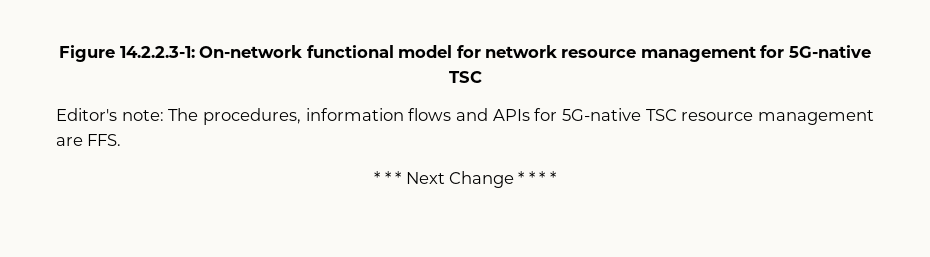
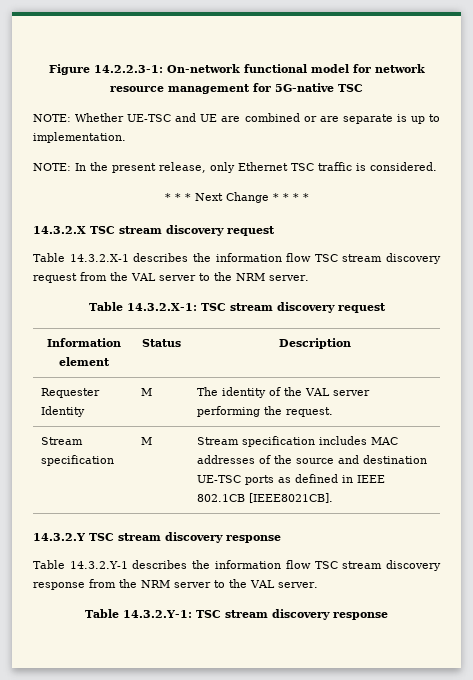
[56,108,874,125] [56,134,122,146] Editor's note: The procedures, information flows and APIs for 5G-native TSC resource management are FFS. -> [33,113,440,124] [33,132,126,143] [33,162,437,173] NOTE: Whether UE-TSC and UE are combined or are separate is up to implementation. // NOTE: In the present release, only Ethernet TSC traffic is considered.
(556, 177) none -> [33,225,275,236] [33,253,441,264] [33,272,309,283] [88,302,386,313] [46,338,121,347] [58,357,110,366] [142,339,181,347] [278,338,351,349] [40,388,100,398] [40,406,85,417] [140,388,152,396] [196,387,370,398] [196,406,333,417] [40,437,83,445] [40,455,114,466] [140,437,152,445] [196,436,398,447] [196,455,427,464] [196,474,385,485] [196,493,333,503] [33,532,281,543] [33,560,441,571] [33,579,318,590] [85,609,388,620] // 14.3.2.X TSC stream discovery request // Table 14.3.2.X-1 describes the information flow TSC stream discovery request from the VAL server to the NRM server. // Table 14.3.2.X-1: TSC stream discovery request // Information element | Status | Description // Requester Identity | M | The identity of the VAL server performing the request. // Stream specification | M | Stream specification includes MAC addresses of the source and destination UE-TSC ports as defined in IEEE 802.1CB [IEEE8021CB]. // 14.3.2.Y TSC stream discovery response // Table 14.3.2.Y-1 describes the information flow TSC stream discovery response from the NRM server to the VAL server. // Table 14.3.2.Y-1: TSC stream discovery response

